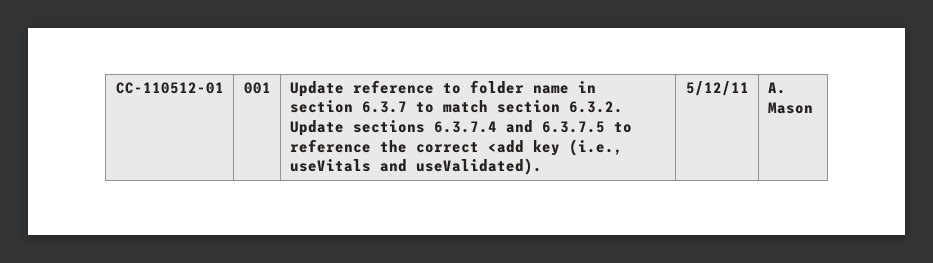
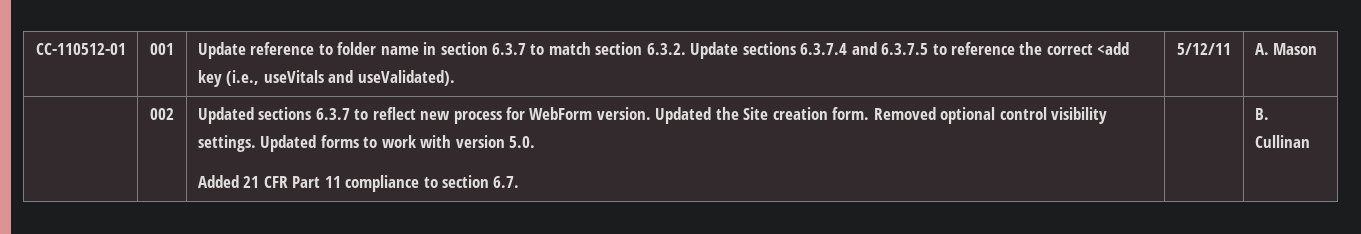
(813, 108) none -> [150,108,174,120] [197,107,1107,124] [197,135,535,152] [197,175,520,192] [1254,108,1269,120] [1254,135,1310,148] // | 002 | Updated sections 6.3.7 to reflect new process for WebForm version. Updated the Site creation form. Removed optional control visibility settings. Updated forms to work with version 5.0. // Added 21 CFR Part 11 compliance to section 6.7. | | B. Cullinan

